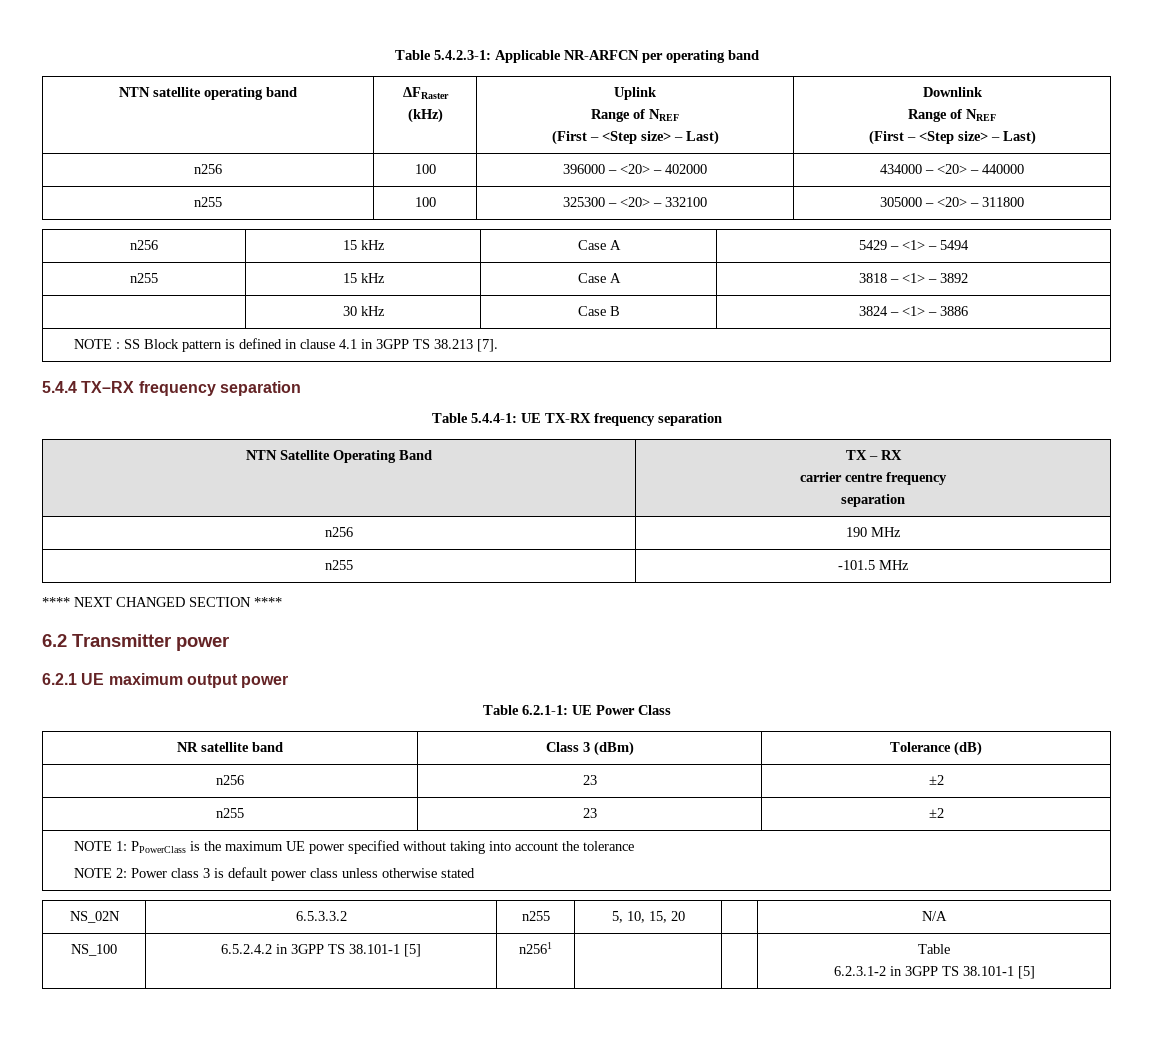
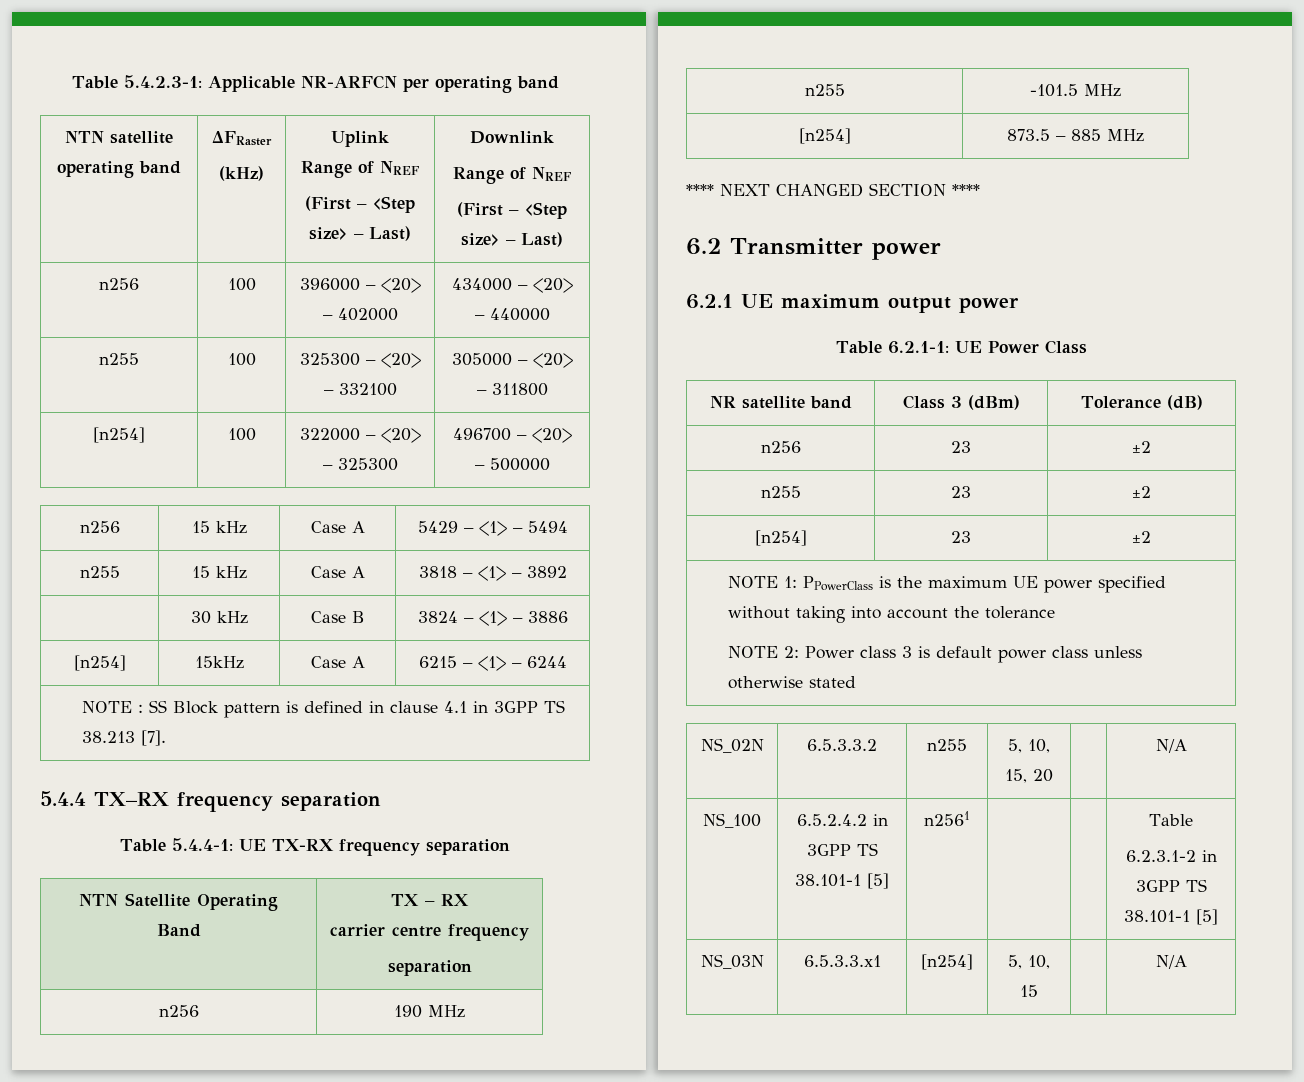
(1024, 202) none -> [93,427,145,443] [227,428,256,441] [299,428,421,443] [322,458,398,471] [452,428,572,443] [474,458,550,471] // [n254] | 100 | 322000 – <20> – 325300 | 496700 – <20> – 500000
(968, 311) none -> [73,655,126,671] [194,656,244,669] [310,656,365,668] [418,656,567,671] // [n254] | 15kHz | Case A | 6215 – <1> – 6244
(909, 565) none -> [798,128,851,144] [1007,129,1144,142] // [n254] | 873.5 – 885 MHz
(944, 813) none -> [754,530,807,546] [951,531,971,543] [1132,531,1151,543] // [n254] | 23 | ±2
(1035, 972) none -> [700,954,764,969] [803,955,881,967] [921,954,973,970] [1008,955,1050,969] [1020,985,1038,997] [1155,955,1187,969] // NS_03N | 6.5.3.3.x1 | [n254] | 5, 10, 15 | | N/A

